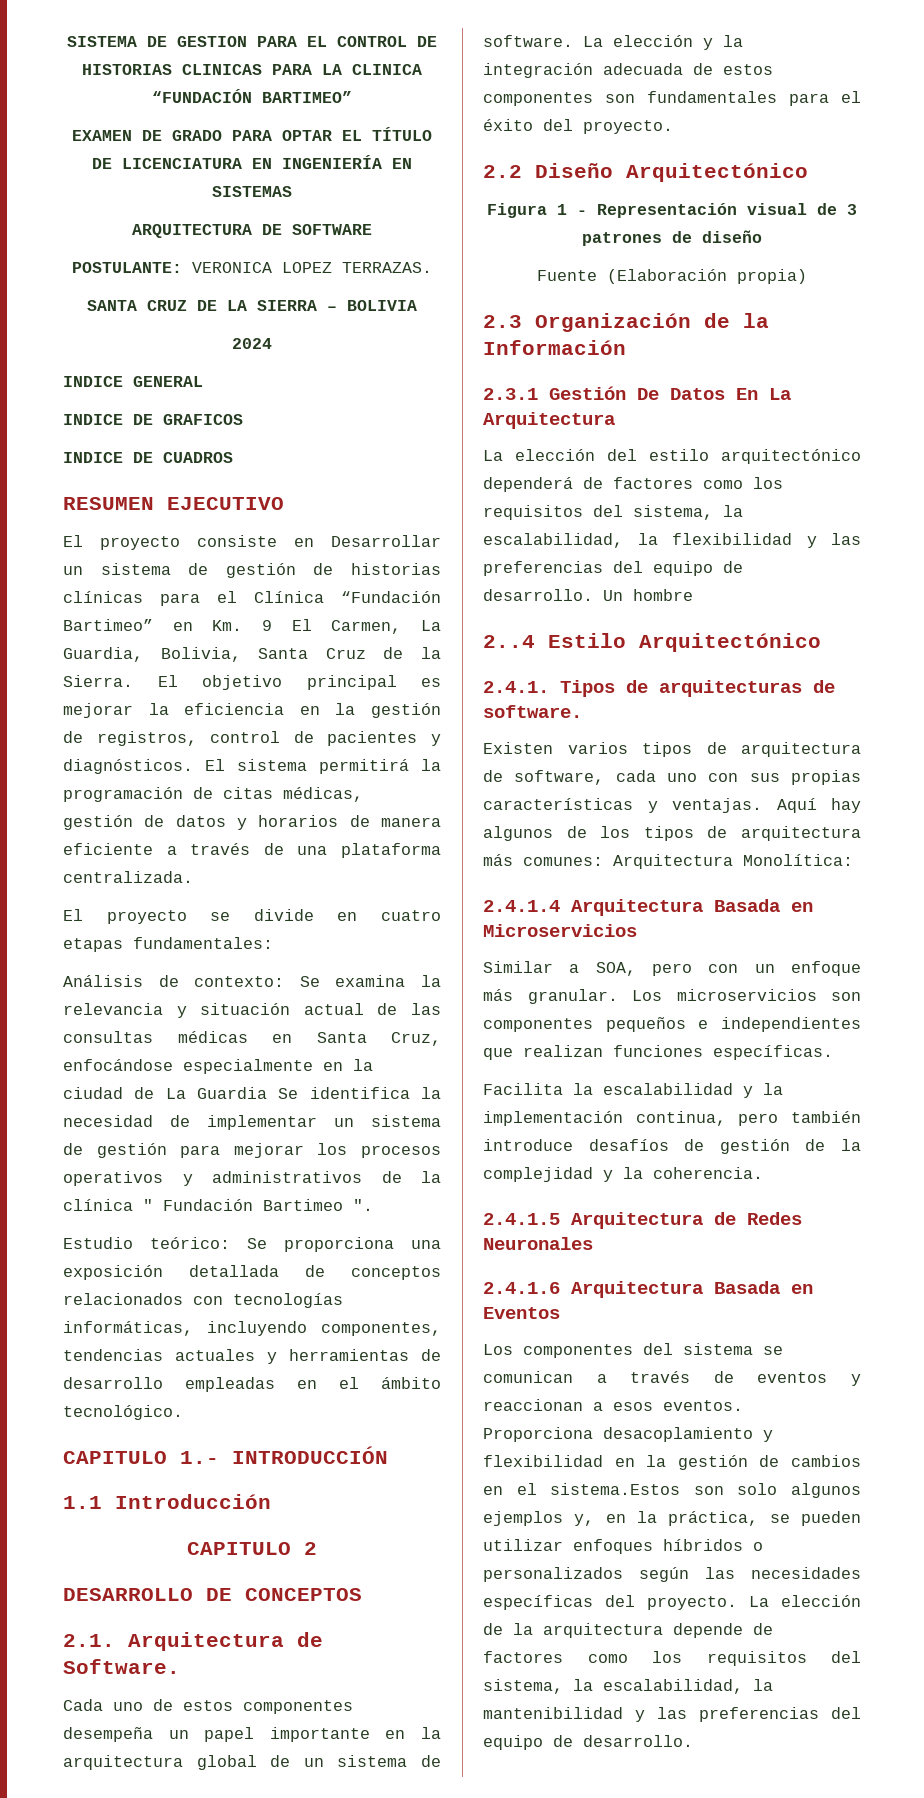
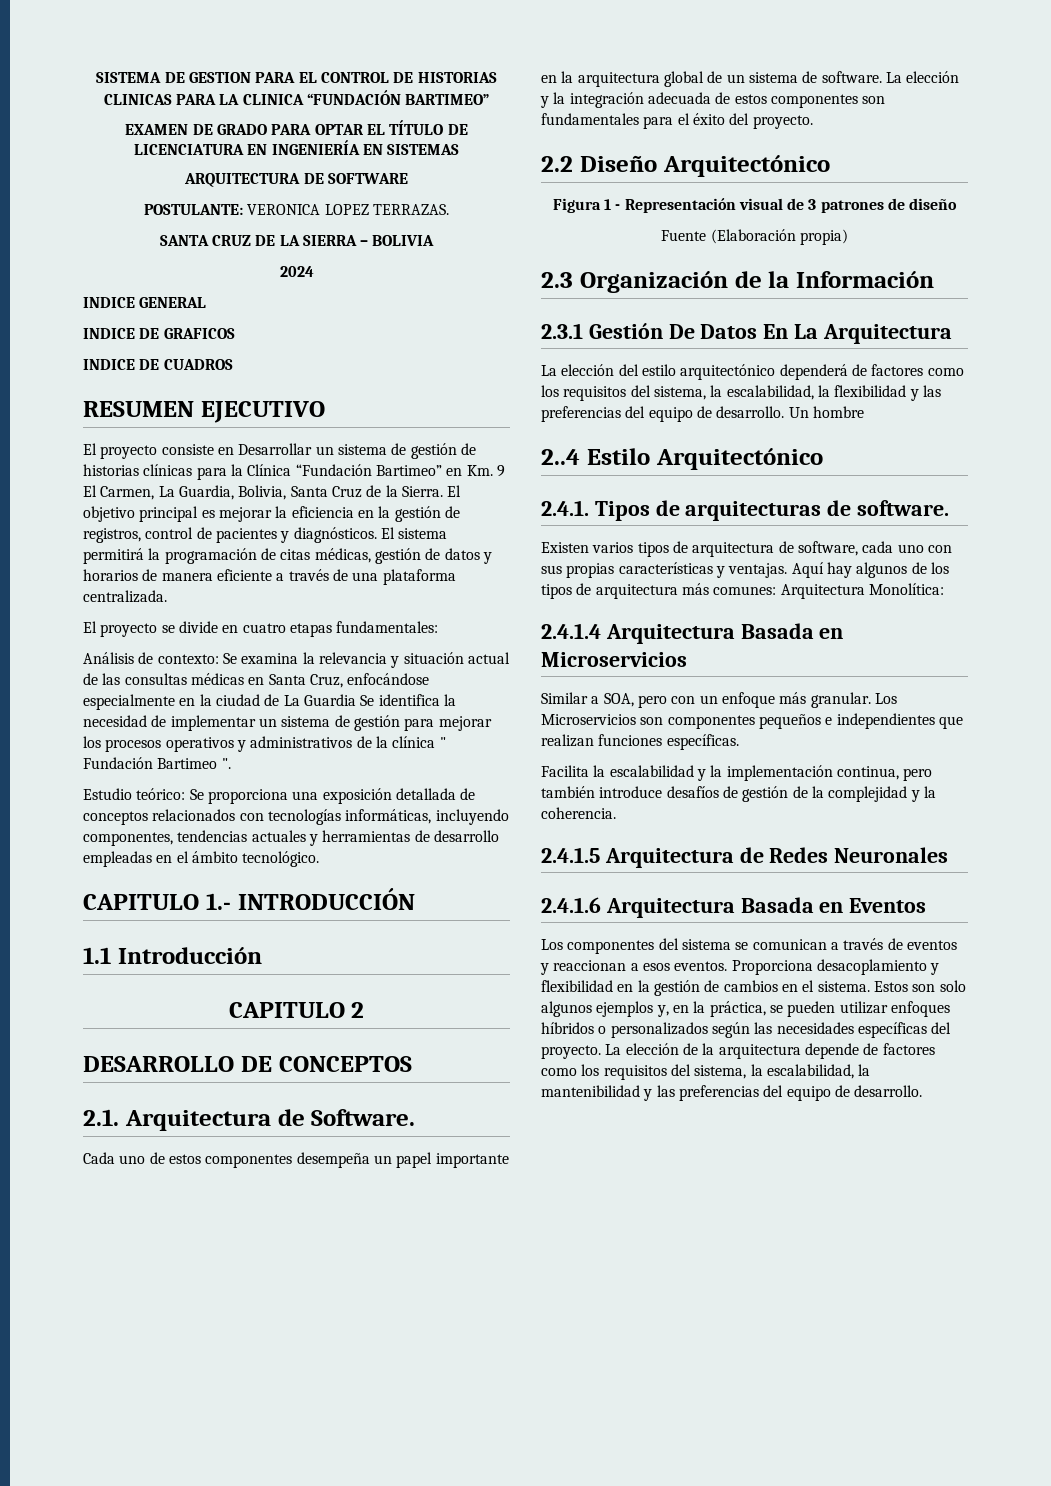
[217,591,237,603] el -> [230,464,243,476] la
[676,989,817,1001] microservicios -> [541,714,636,725] Microservicios
[550,1483,681,1495] sistema.Estos -> [817,981,908,992] sistema. Estos

